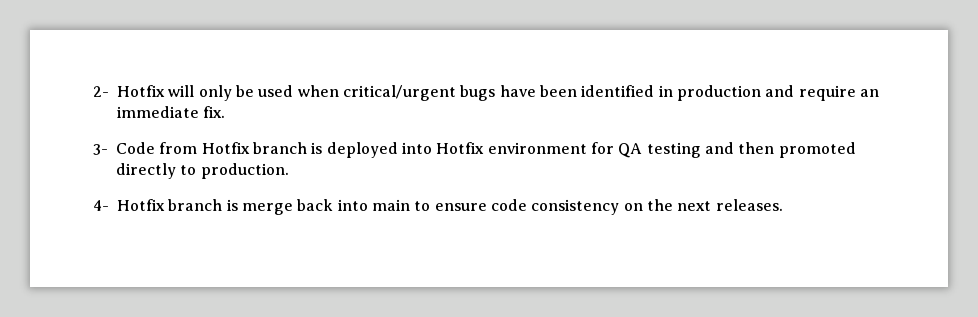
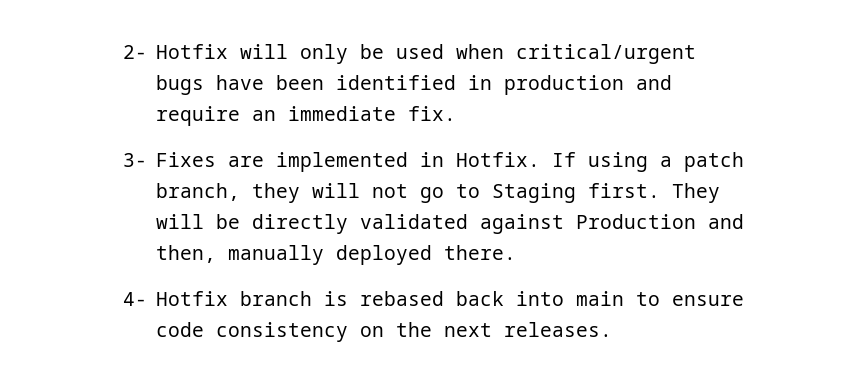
[116,142,856,158] [116,163,289,179] Code from Hotfix branch is deployed into Hotfix environment for QA testing and then promoted directly to production. -> [156,152,745,172] [156,183,721,203] [156,214,745,234] [156,245,517,265] Fixes are implemented in Hotfix. If using a patch branch, they will not go to Staging first. They will be directly validated against Production and then, manually deployed there.
[241,203,293,215] merge -> [360,291,445,306] rebased

